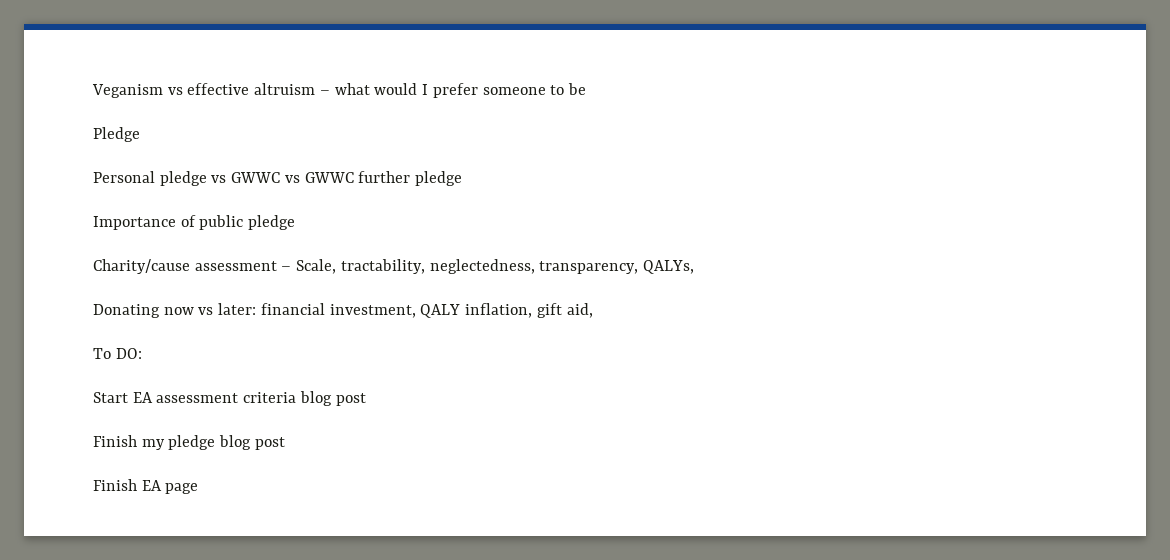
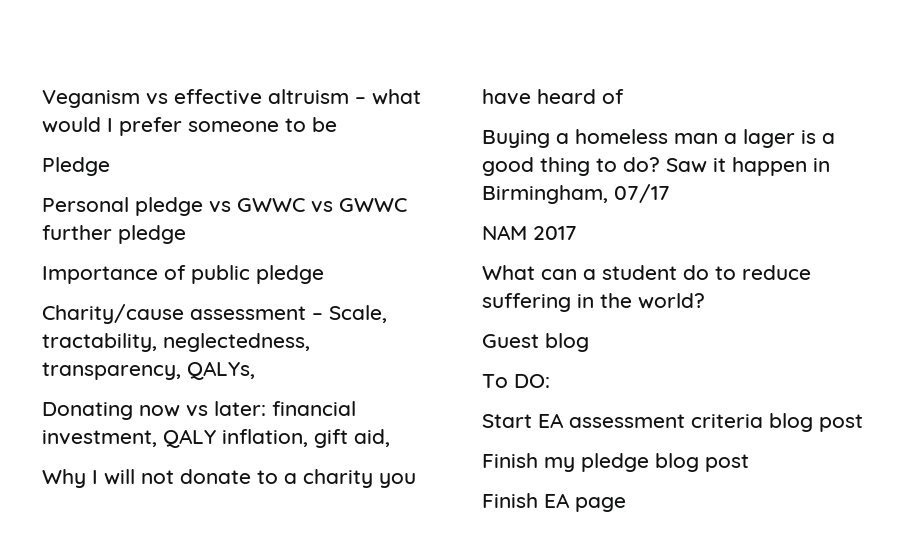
(593, 310) none -> [42,469,416,488] [482,89,624,105] [482,129,835,148] [482,157,830,176] [482,184,670,204] [482,225,577,240] [482,265,811,280] [482,293,705,312] [482,333,589,352] // Why I will not donate to a charity you have heard of // Buying a homeless man a lager is a good thing to do? Saw it happen in Birmingham, 07/17 // NAM 2017 // What can a student do to reduce suffering in the world? // Guest blog

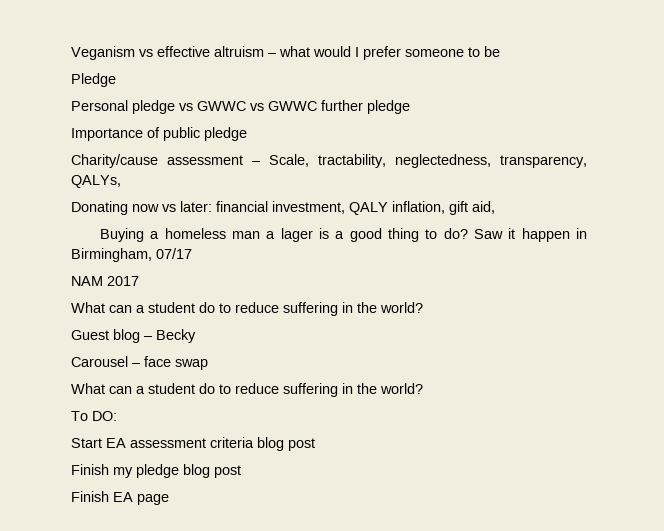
[42,469,416,488] [482,89,624,105] // Why I will not donate to a charity you have heard of -> (495, 207) none
(589, 342) none -> [144,329,196,343] [71,356,208,370] [71,383,423,397] – Becky // Carousel – face swap // What can a student do to reduce suffering in the world?

